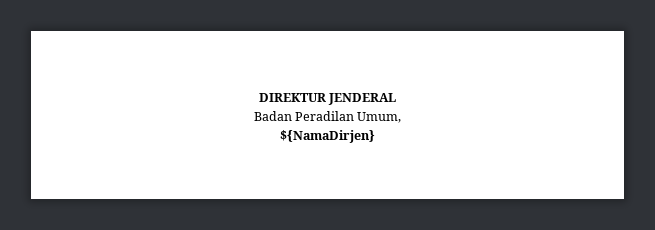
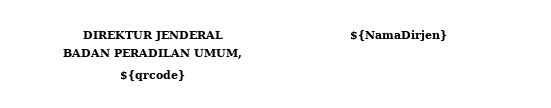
[253,111,402,123] Badan Peradilan Umum, -> [63,49,242,59] [120,70,185,81] BADAN PERADILAN UMUM, // ${qrcode}

